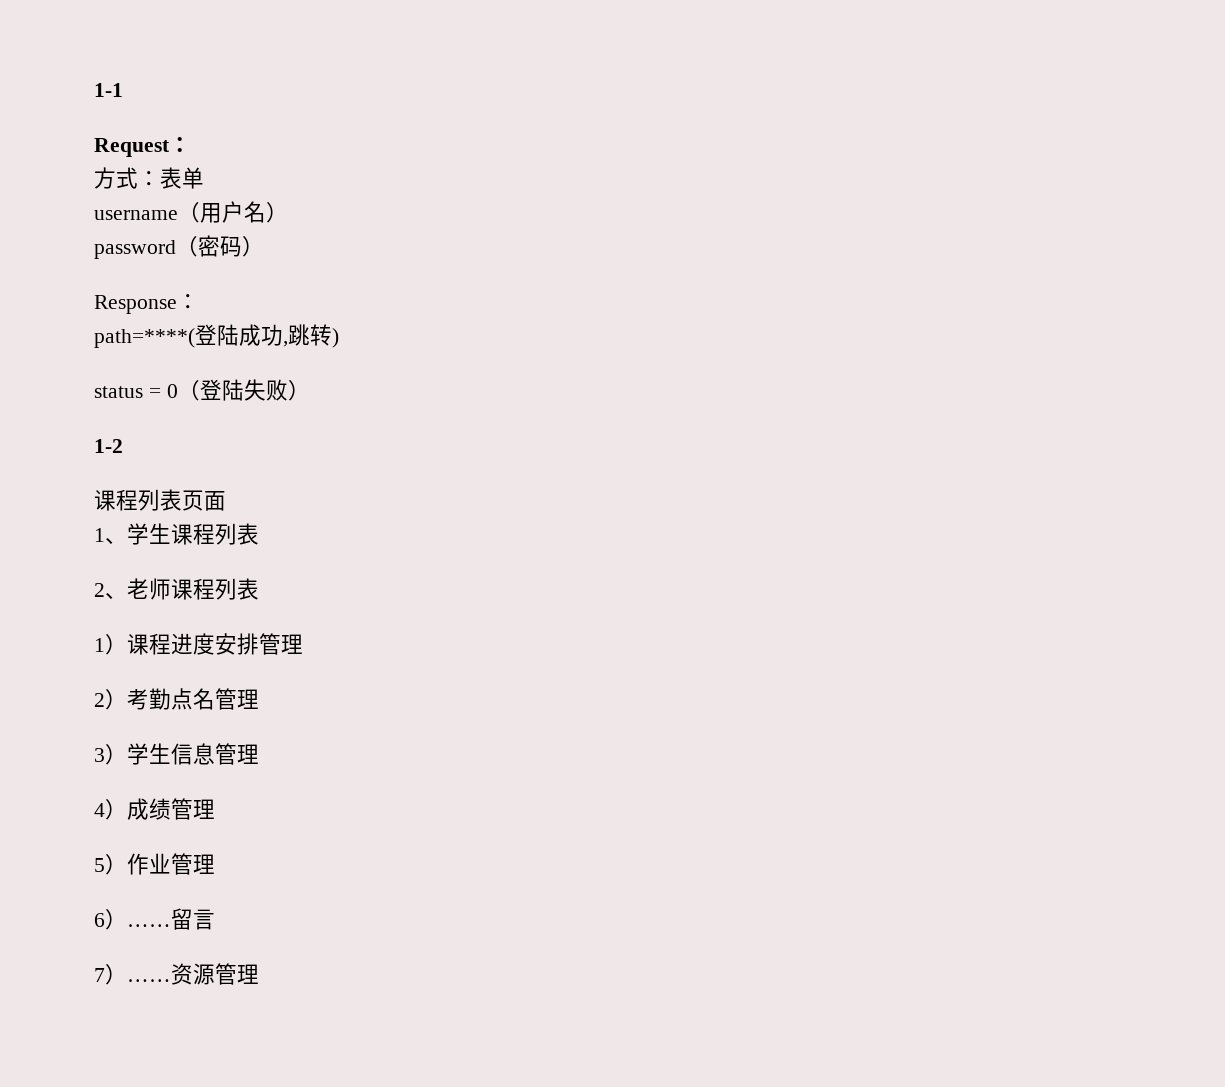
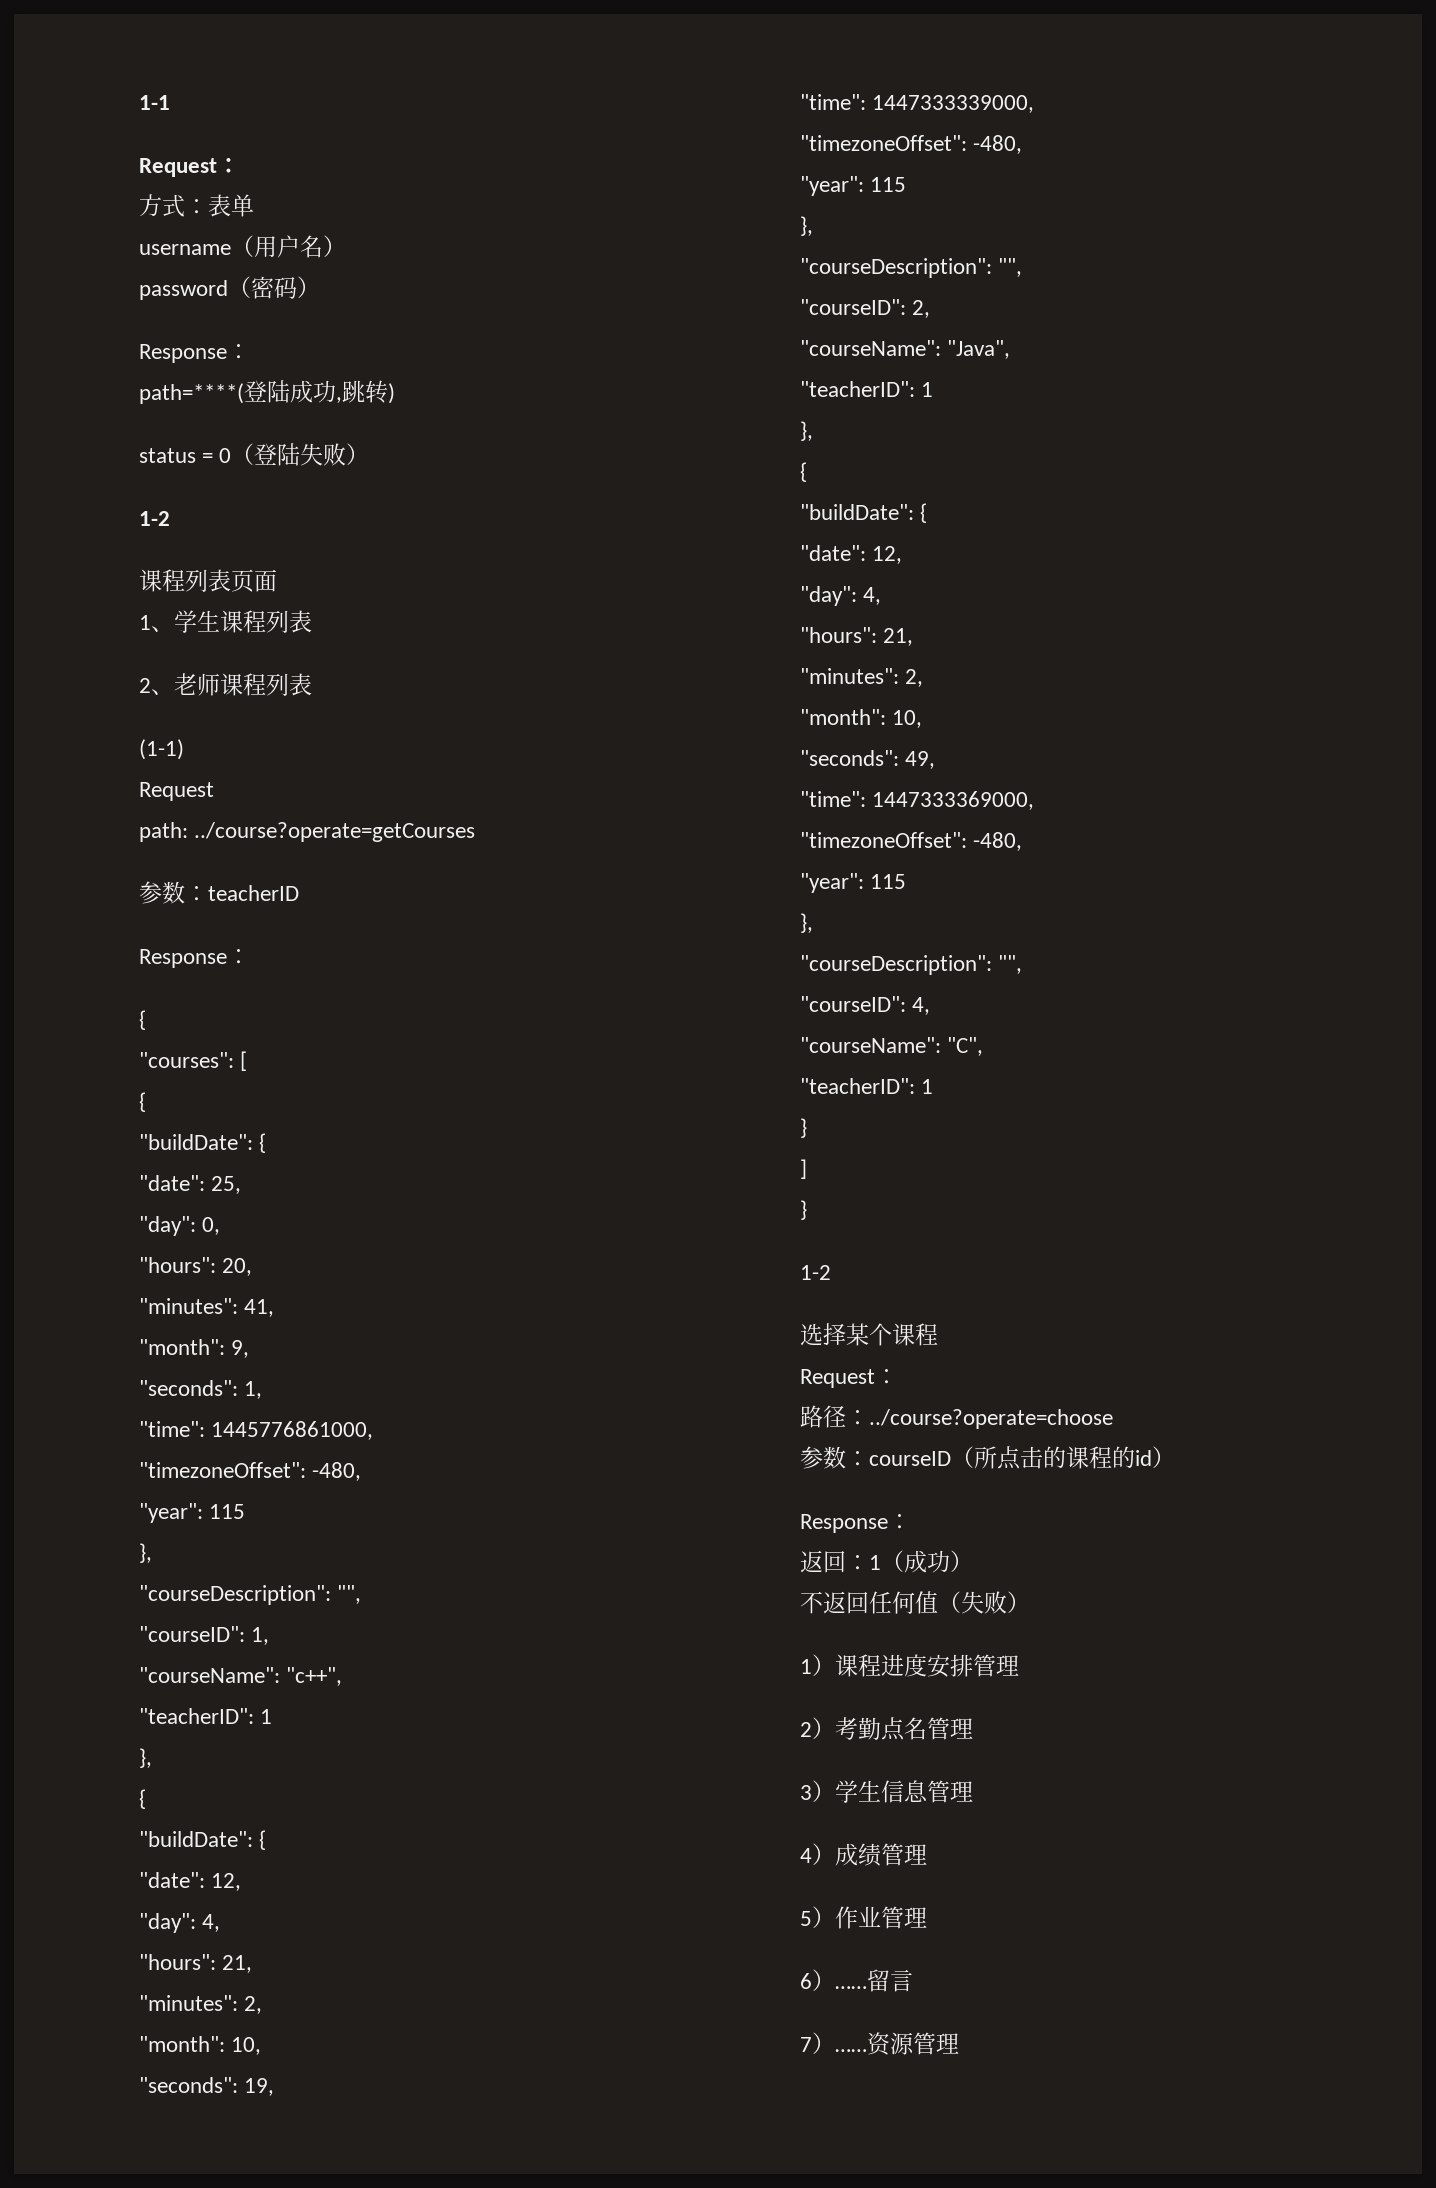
(259, 589) none -> [139,739,184,760] [139,782,214,801] [139,822,476,842] [139,881,299,904] [139,949,250,968] [139,1010,146,1030] [139,1051,248,1071] [139,1092,146,1112] [139,1133,267,1153] [139,1175,242,1194] [139,1216,221,1236] [139,1257,253,1276] [139,1298,275,1317] [139,1339,250,1358] [139,1380,263,1399] [139,1421,374,1440] [139,1462,362,1481] [139,1503,246,1523] [139,1543,152,1563] [139,1585,362,1605] [139,1626,270,1645] [139,1667,343,1686] [139,1708,273,1724] [139,1748,152,1768] [139,1789,146,1809] [139,1830,267,1850] [139,1872,242,1891] [139,1913,221,1933] [139,1954,253,1973] [139,1995,263,2014] [139,2036,262,2055] [139,2077,275,2096] [800,94,1035,113] [800,135,1023,154] [800,176,907,196] [800,216,813,236] [800,258,1023,278] [800,299,931,318] [800,340,1011,359] [800,381,934,397] [800,421,813,441] [800,462,807,482] [800,503,928,523] [800,545,903,564] [800,586,882,606] [800,627,914,646] [800,668,924,687] [800,709,923,728] [800,750,936,769] [800,791,1035,810] [800,832,1023,851] [800,873,907,893] [800,913,813,933] [800,955,1023,975] [800,996,931,1015] [800,1037,984,1056] [800,1078,934,1094] [800,1118,807,1138] [800,1159,807,1179] [800,1200,807,1220] [800,1265,831,1280] [800,1323,938,1346] [800,1369,898,1388] [800,1405,1113,1429] [800,1446,1175,1470] [800,1514,911,1533] [800,1550,973,1573] [800,1591,1030,1614] // (1-1) // Request // path: ../course?operate=getCourses // 参数：teacherID // Response： // { // "courses": [ // { // "buildDate": { // "date": 25, // "day": 0, // "hours": 20, // "minutes": 41, // "month": 9, // "seconds": 1, // "time": 1445776861000, // "timezoneOffset": -480, // "year": 115 // }, // "courseDescription": "", // "courseID": 1, // "courseName": "c++", // "teacherID": 1 // }, // { // "buildDate": { // "date": 12, // "day": 4, // "hours": 21, // "minutes": 2, // "month": 10, // "seconds": 19, // "time": 1447333339000, // "timezoneOffset": -480, // "year": 115 // }, // "courseDescription": "", // "courseID": 2, // "courseName": "Java", // "teacherID": 1 // }, // { // "buildDate": { // "date": 12, // "day": 4, // "hours": 21, // "minutes": 2, // "month": 10, // "seconds": 49, // "time": 1447333369000, // "timezoneOffset": -480, // "year": 115 // }, // "courseDescription": "", // "courseID": 4, // "courseName": "C", // "teacherID": 1 // } // ] // } // 1-2 // 选择某个课程 // Request： // 路径：../course?operate=choose // 参数：courseID（所点击的课程的id） // Response： // 返回：1（成功） // 不返回任何值（失败）

